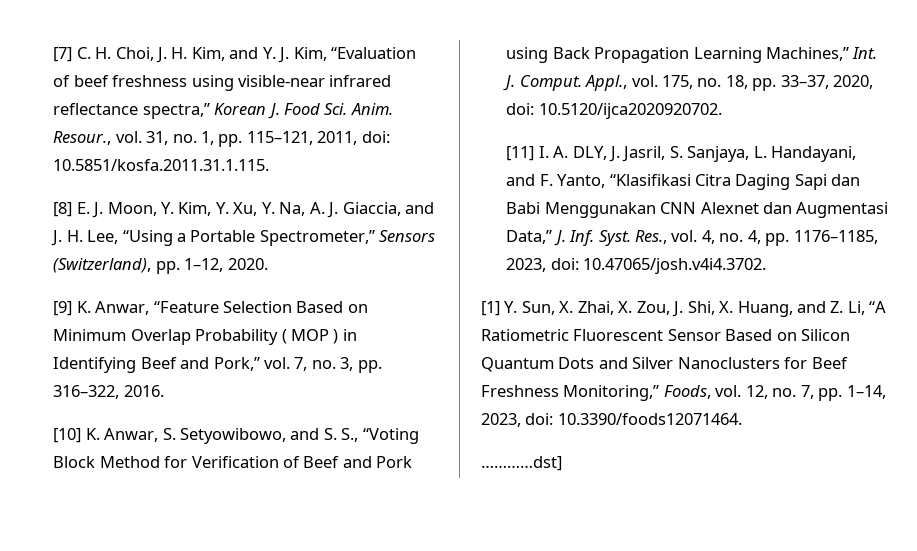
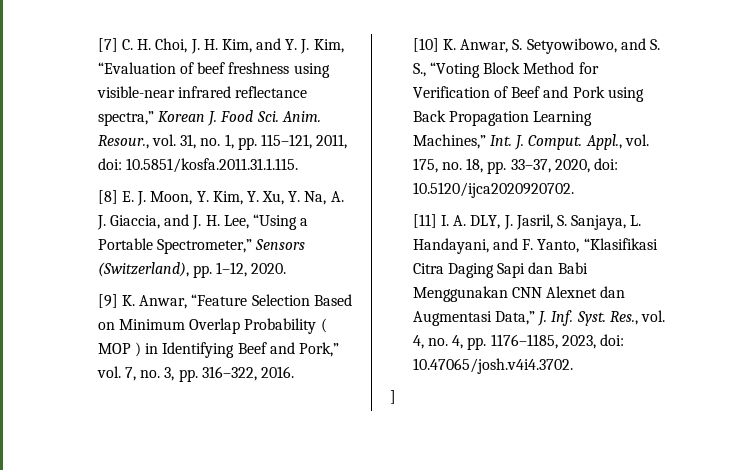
[481,301,887,317] [481,329,851,341] [481,357,848,372] [481,385,886,401] [481,413,742,427] [481,456,562,471] [1] Y. Sun, X. Zhai, X. Zou, J. Shi, X. Huang, and Z. Li, “A Ratiometric Fluorescent Sensor Based on Silicon Quantum Dots and Silver Nanoclusters for Beef Freshness Monitoring,” Foods, vol. 12, no. 7, pp. 1–14, 2023, doi: 10.3390/foods12071464. // …………dst] -> [390,390,396,404] ]

